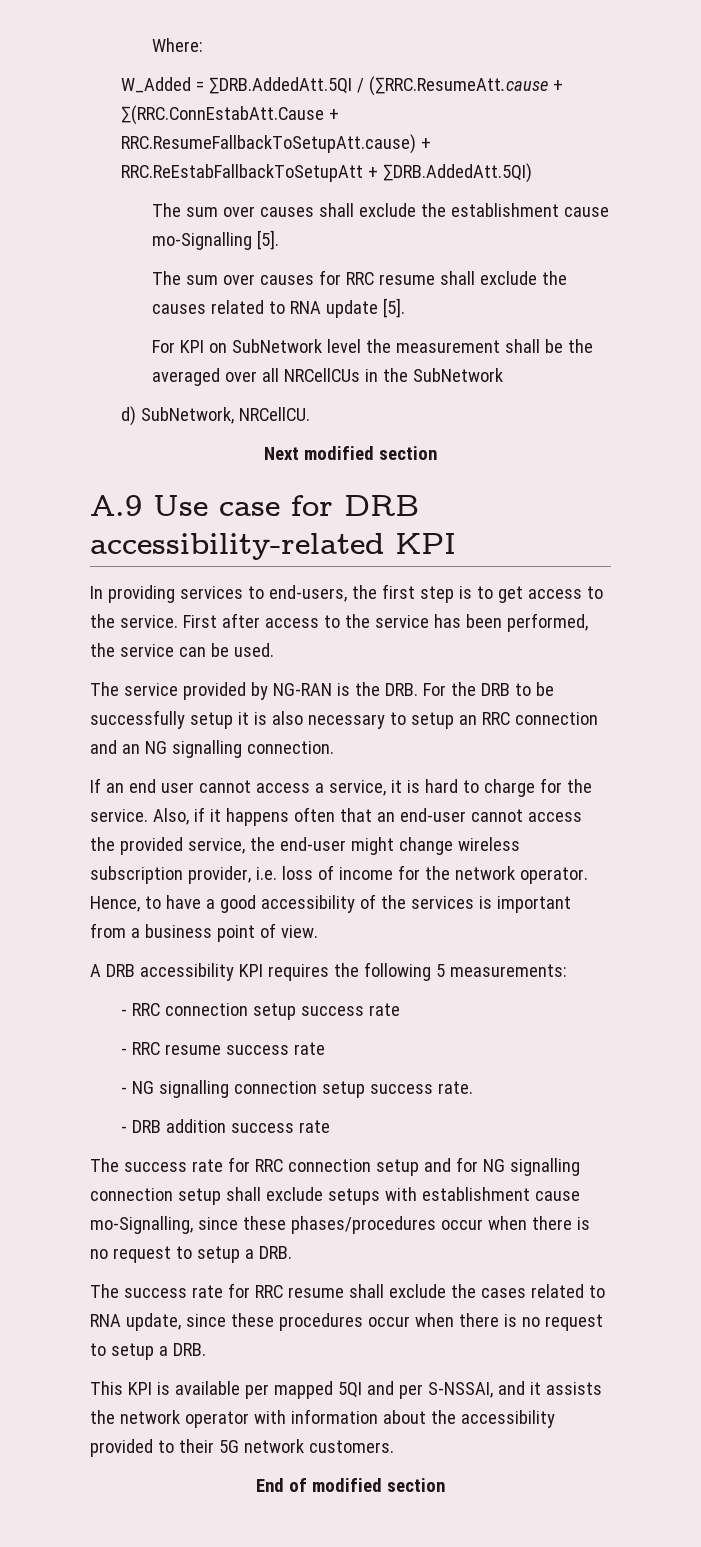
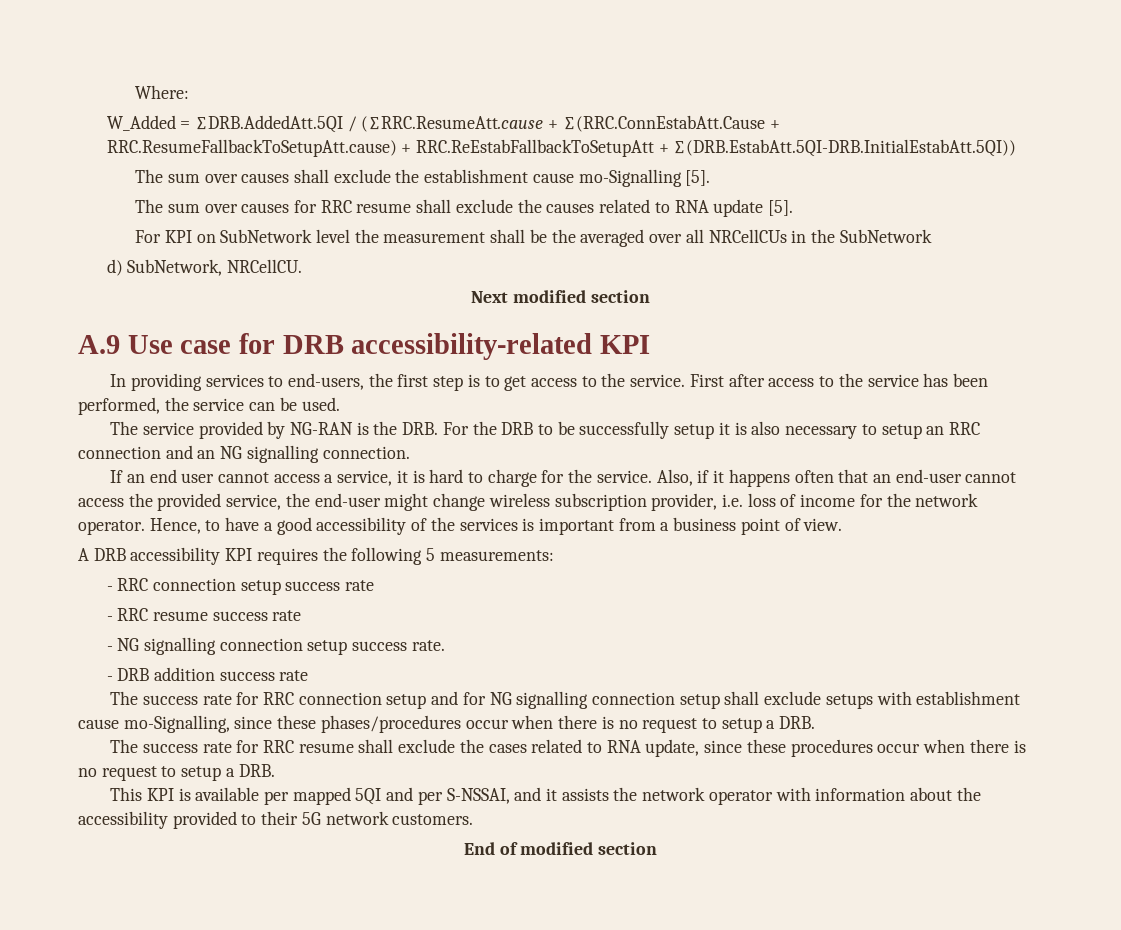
[382,163,532,183] ∑DRB.AddedAtt.5QI) -> [673,139,1017,157] ∑(DRB.EstabAtt.5QI-DRB.InitialEstabAtt.5QI))

